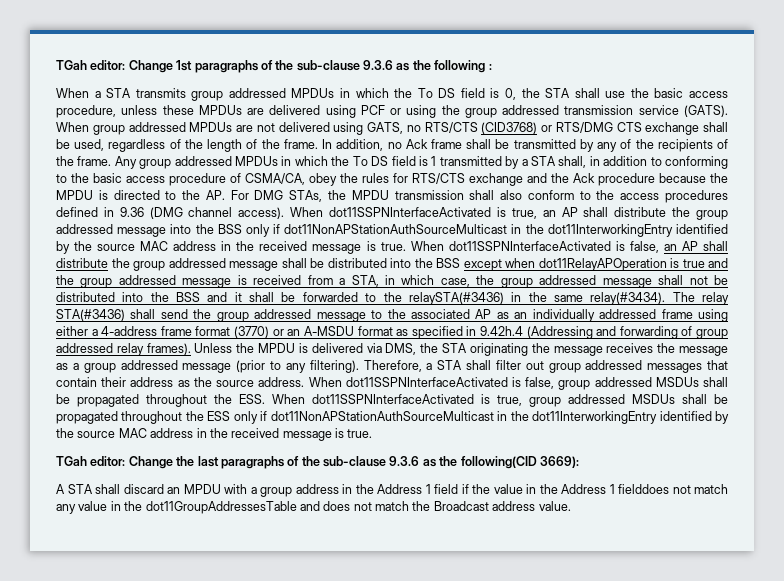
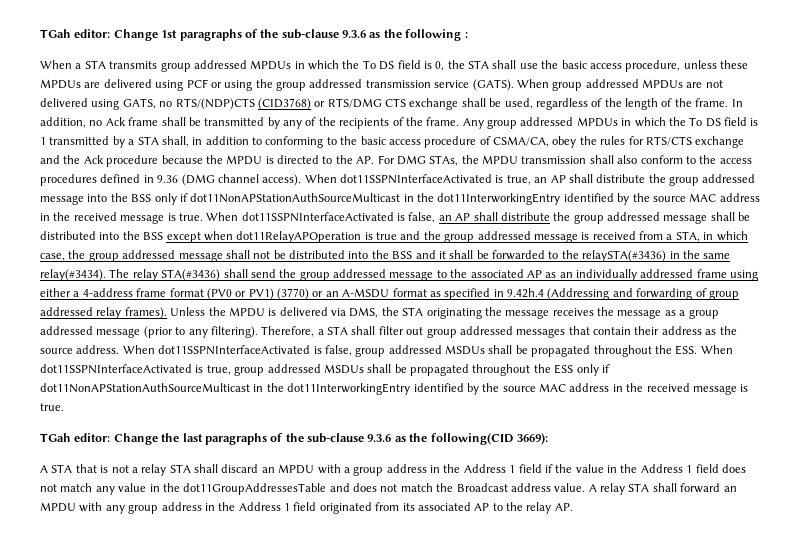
[424,122,478,133] RTS/CTS -> [175,98,255,110] RTS/(NDP)CTS
(231, 331) none -> [206,288,274,300] (PV0 or PV1)
(93, 489) none -> [75,464,191,476] that is not a relay STA
[618,484,669,494] fielddoes -> [695,464,746,473] field does
(571, 506) none -> [588,483,737,495] [40,502,573,514] A relay STA shall forward an MPDU with any group address in the Address 1 field originated from its associated AP to the relay AP.

